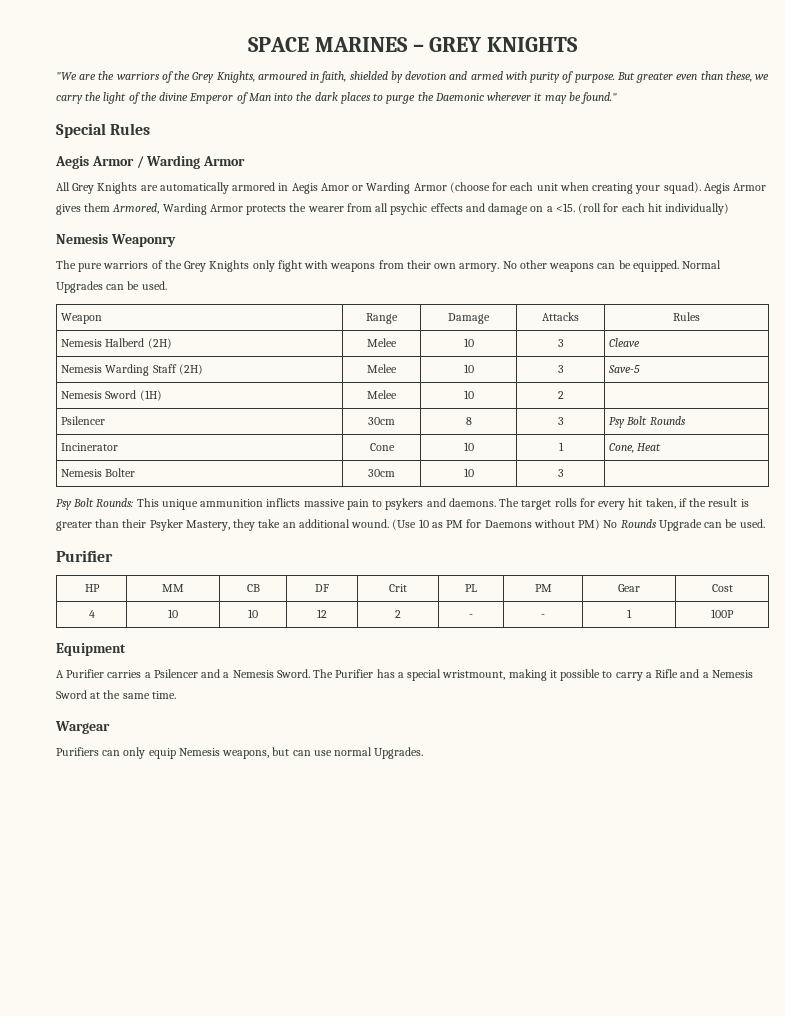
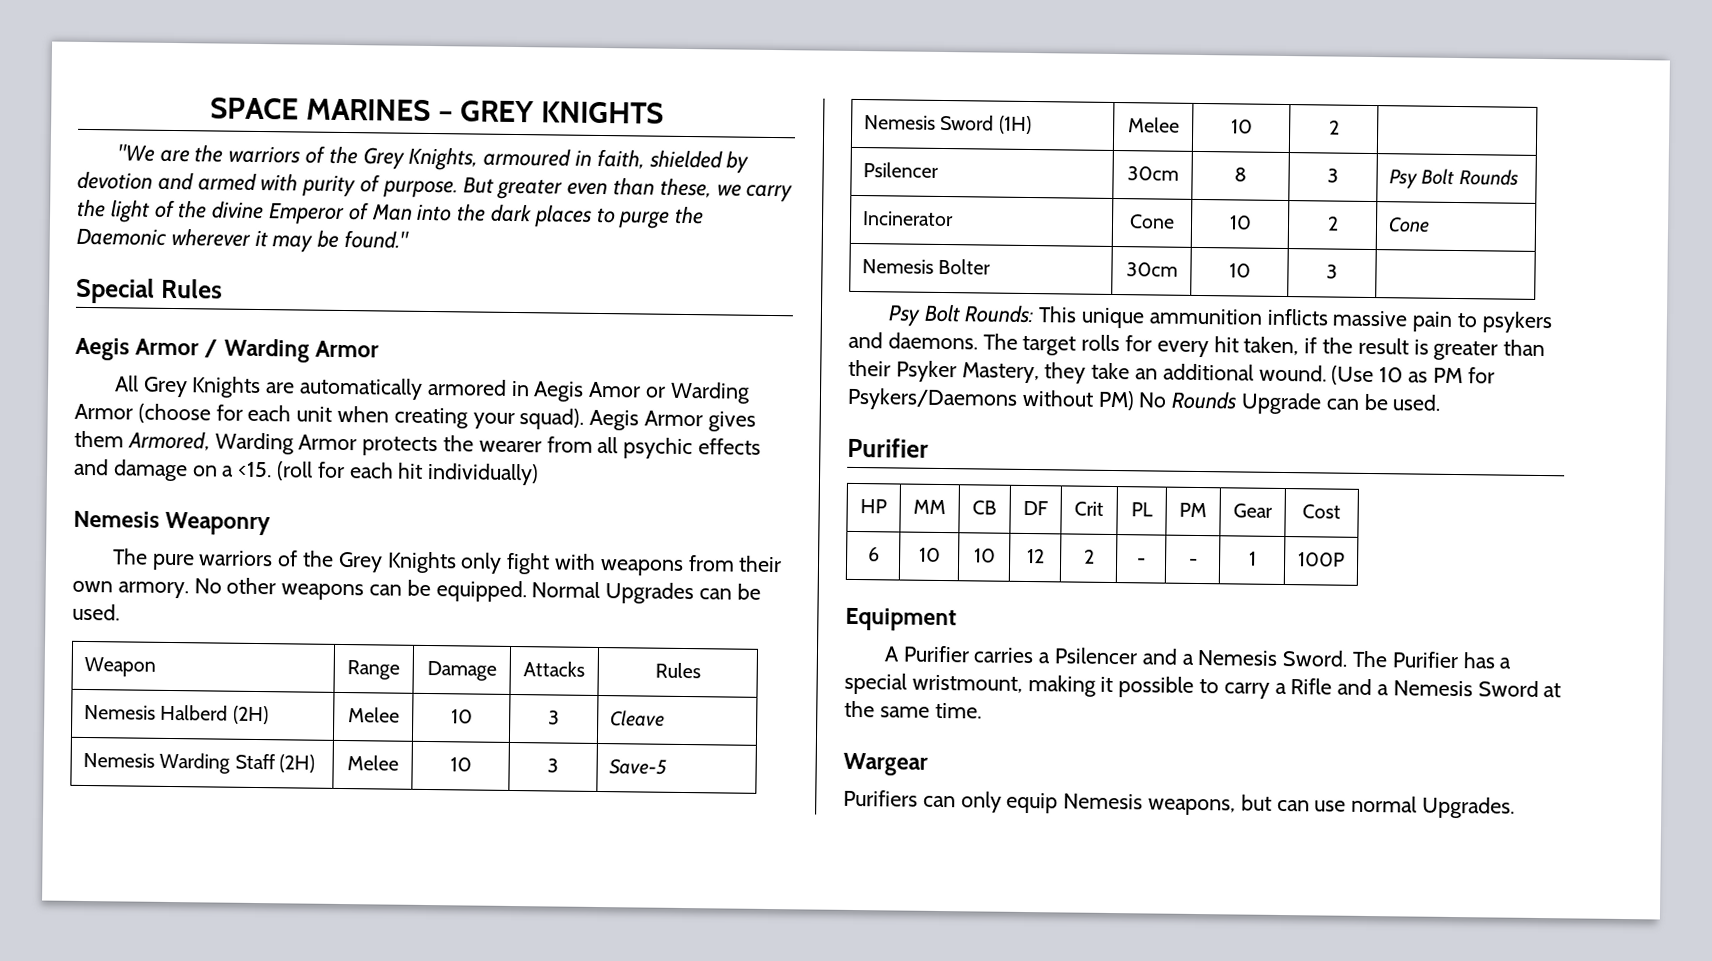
[558,442,564,451] [609,443,662,453] 1 | Cone, Heat -> [1326,216,1339,231] [1388,217,1431,233] 2 | Cone
[484,520,532,528] Daemons -> [847,387,1018,411] Psykers/Daemons
[88,610,95,618] 4 -> [867,547,880,562] 6

